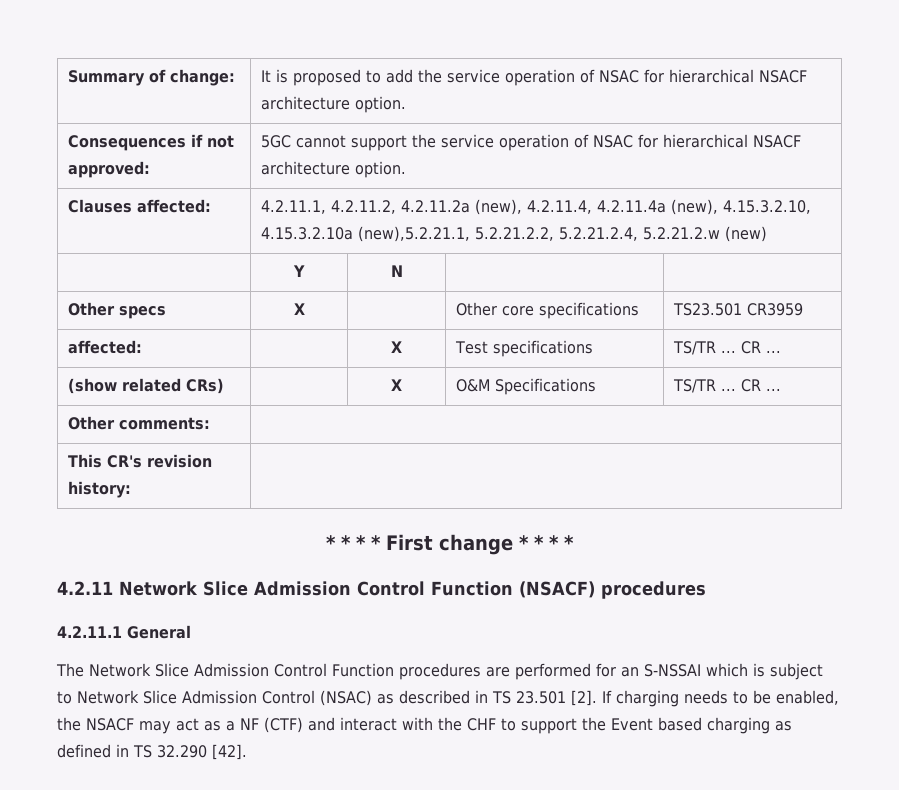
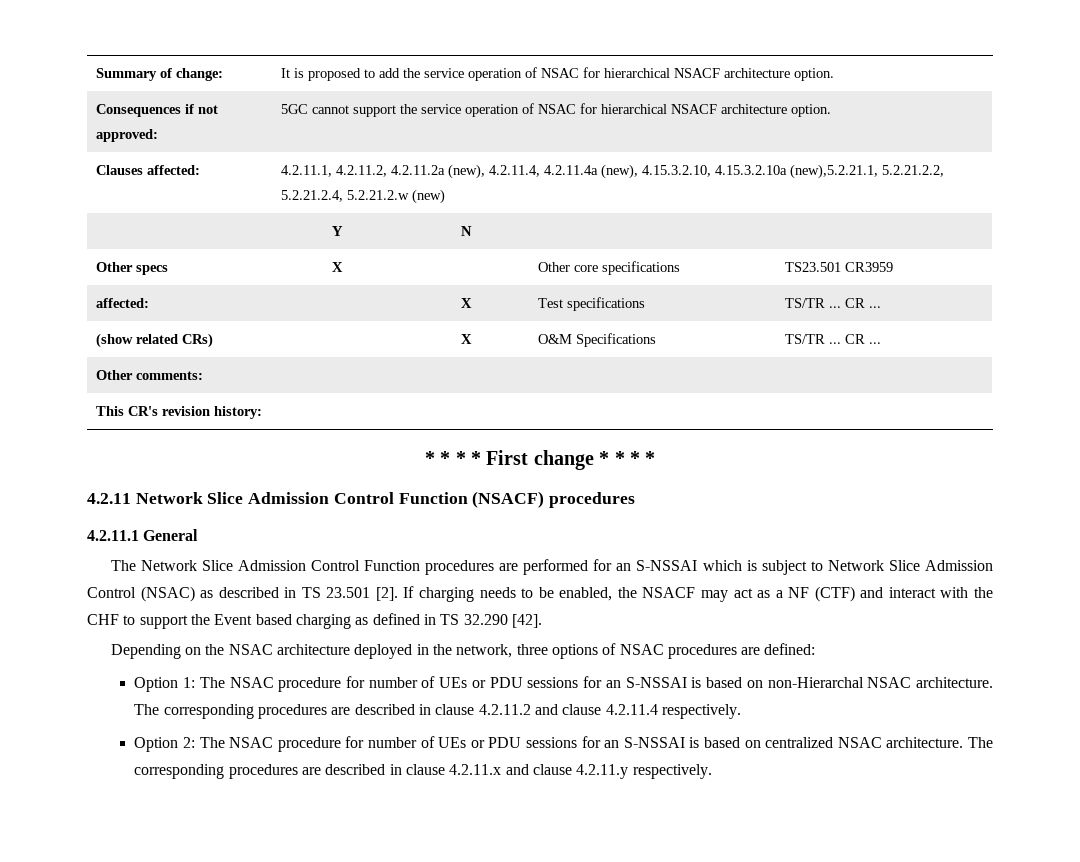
(247, 752) none -> [110,643,816,659] [134,676,994,692] [134,704,741,719] [134,736,994,752] [134,764,712,779] // Depending on the NSAC architecture deployed in the network, three options of NSAC procedures are defined: // Option 1: The NSAC procedure for number of UEs or PDU sessions for an S-NSSAI is based on non-Hierarchal NSAC architecture. The corresponding procedures are described in clause 4.2.11.2 and clause 4.2.11.4 respectively. // Option 2: The NSAC procedure for number of UEs or PDU sessions for an S-NSSAI is based on centralized NSAC architecture. The corresponding procedures are described in clause 4.2.11.x and clause 4.2.11.y respectively.

